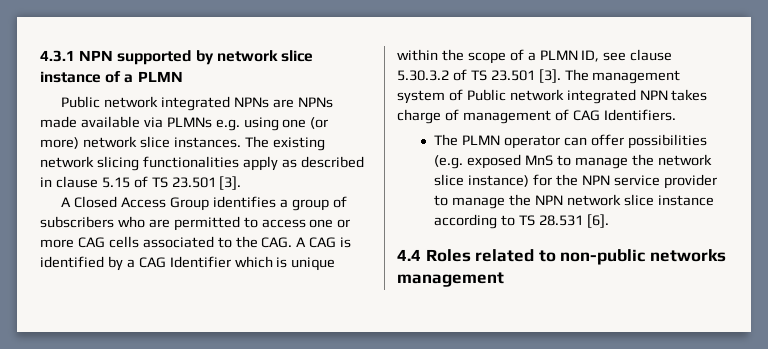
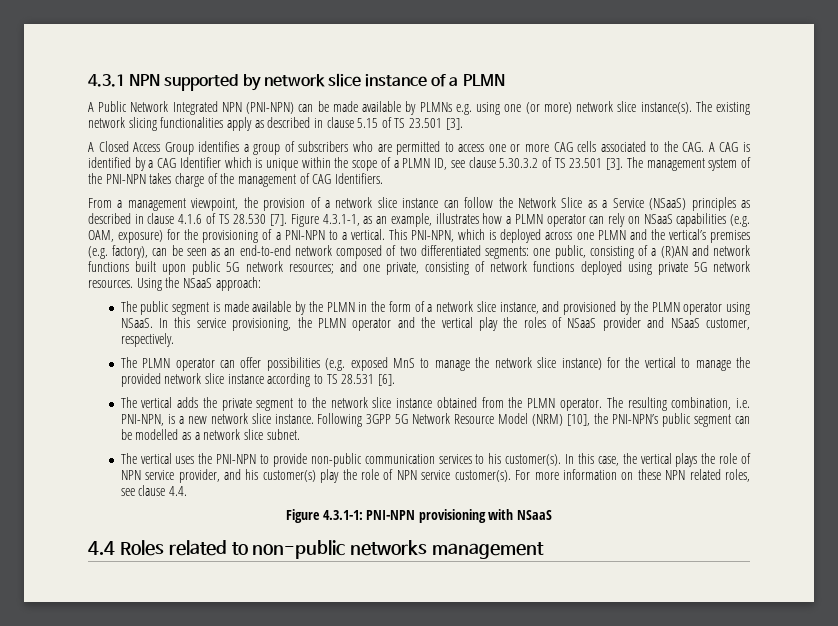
[61,96,333,111] [40,116,163,128] Public network integrated NPNs are NPNs made available via -> [88,101,417,115] A Public Network Integrated NPN (PNI-NPN) can be made available by
[173,137,241,148] instances. -> [640,102,692,114] instance(s).
[466,89,668,104] Public network integrated NPN -> [88,173,146,184] the PNI-NPN
(459, 115) none -> [220,173,235,184] the
(676, 115) none -> [88,197,751,211] [88,213,751,227] [88,229,750,243] [88,245,750,259] [88,261,750,275] [88,277,261,291] [120,301,750,315] [120,317,750,331] [120,333,174,347] // From a management viewpoint, the provision of a network slice instance can follow the Network Slice as a Service (NSaaS) principles as described in clause 4.1.6 of TS 28.530 [7]. Figure 4.3.1-1, as an example, illustrates how a PLMN operator can rely on NSaaS capabilities (e.g. OAM, exposure) for the provisioning of a PNI-NPN to a vertical. This PNI-NPN, which is deployed across one PLMN and the vertical’s premises (e.g. factory), can be seen as an end-to-end network composed of two differentiated segments: one public, consisting of a (R)AN and network functions built upon public 5G network resources; and one private, consisting of network functions deployed using private 5G network resources. Using the NSaaS approach: // The public segment is made available by the PLMN in the form of a network slice instance, and provisioned by the PLMN operator using NSaaS. In this service provisioning, the PLMN operator and the vertical play the roles of NSaaS provider and NSaaS customer, respectively.
[581,174,717,189] [434,194,563,209] NPN service provider to manage the NPN -> [644,357,750,371] [120,373,161,387] vertical to manage the provided
(609, 221) none -> [120,397,750,411] [120,413,751,427] [120,429,300,440] [120,453,751,467] [120,469,750,483] [120,485,188,496] [285,509,553,523] // The vertical adds the private segment to the network slice instance obtained from the PLMN operator. The resulting combination, i.e. PNI-NPN, is a new network slice instance. Following 3GPP 5G Network Resource Model (NRM) [10], the PNI-NPN’s public segment can be modelled as a network slice subnet. // The vertical uses the PNI-NPN to provide non-public communication services to his customer(s). In this case, the vertical plays the role of NPN service provider, and his customer(s) play the role of NPN service customer(s). For more information on these NPN related roles, see clause 4.4. // Figure 4.3.1-1: PNI-NPN provisioning with NSaaS

